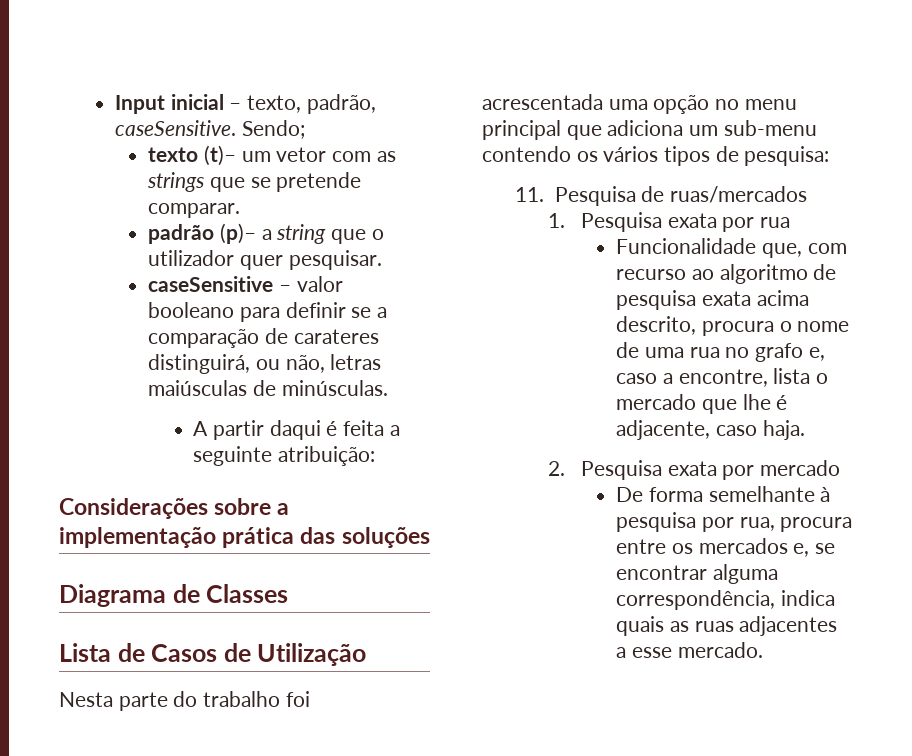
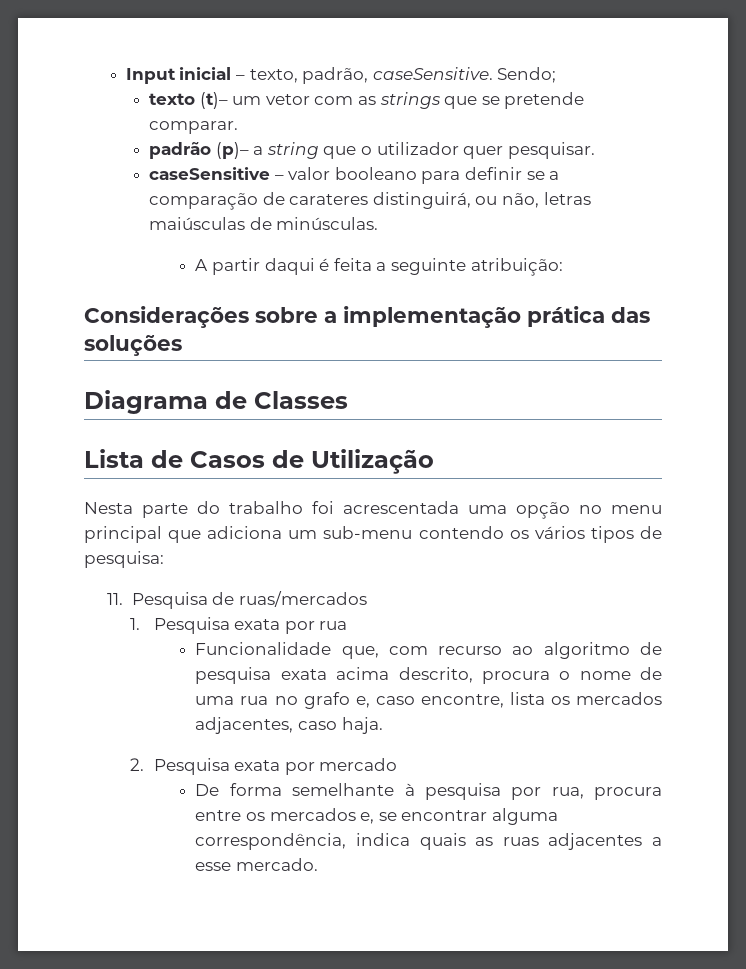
[663,373,674,384] a -> (415, 700) none
[816,373,829,384] [616,394,788,414] [616,420,711,440] o mercado que lhe é adjacente, -> [550,692,662,705] [195,717,294,734] os mercados adjacentes,

